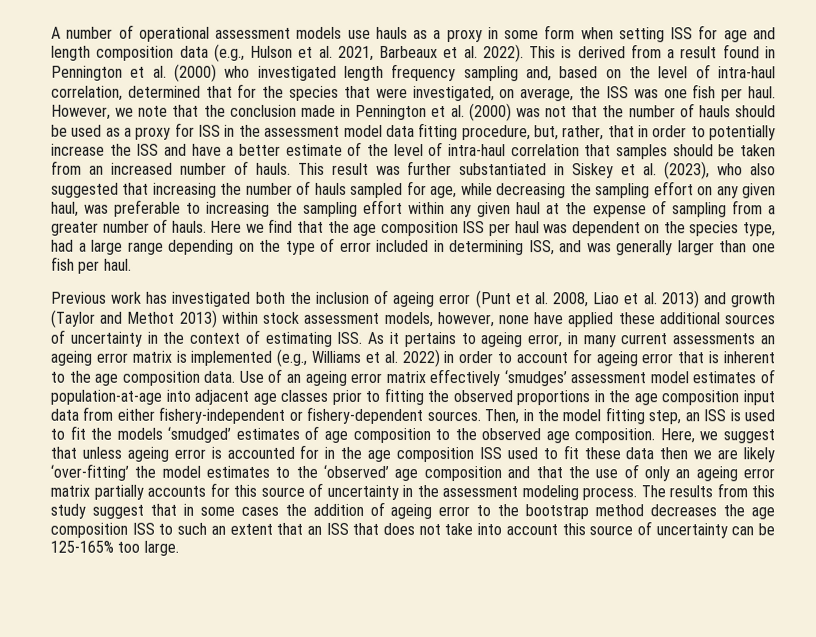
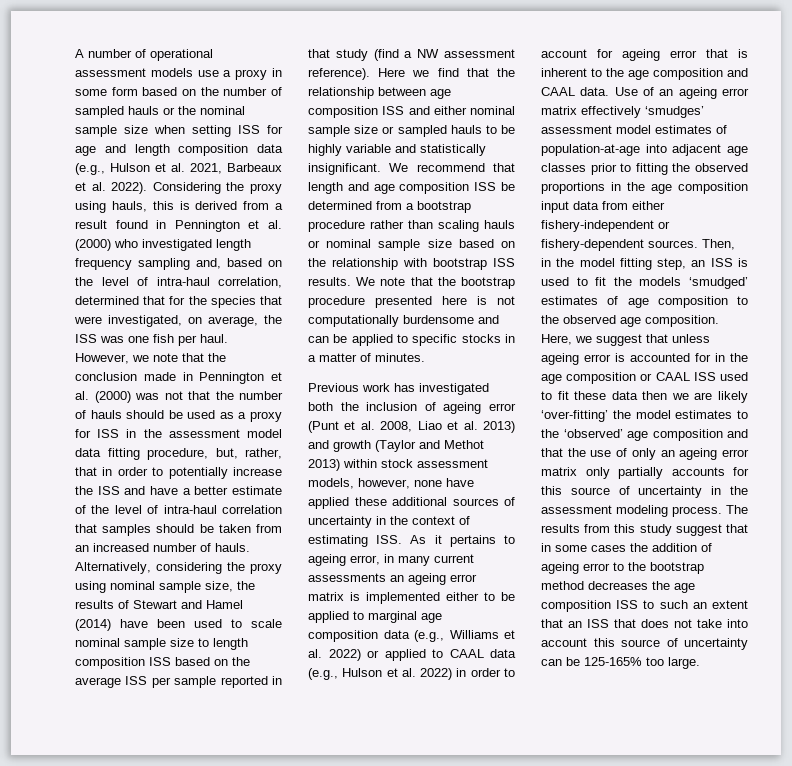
[375,26,429,40] hauls as -> (219, 73) none
(576, 32) none -> [142,87,282,96] [75,106,245,118] [75,125,148,137] based on the number of sampled hauls or the nominal sample size
[529,46,557,59] This -> [152,182,282,194] [75,201,174,213] Considering the proxy using hauls, this
[297,160,777,180] [51,180,777,199] [51,199,776,218] [51,218,207,236] This result was further substantiated in Siskey et al. (2023), who also suggested that increasing the number of hauls sampled for age, while decreasing the sampling effort on any given haul, was preferable to increasing the sampling effort within any given haul at the expense of sampling from a greater number of hauls. -> [75,562,282,574] [75,581,255,593] [75,600,243,609] [75,619,282,631] [75,638,248,650] [75,657,250,669] [75,676,282,688] [308,49,515,61] [308,68,370,80] Alternatively, considering the proxy using nominal sample size, the results of Stewart and Hamel (2014) have been used to scale nominal sample size to length composition ISS based on the average ISS per sample reported in that study (find a NW assessment reference).
[353,220,776,237] [51,237,776,256] [51,256,132,274] age composition ISS per haul was dependent on the species type, had a large range depending on the type of error included in determining ISS, and was generally larger than one fish per haul. -> [308,87,451,99] [308,106,515,118] [308,125,515,137] [308,144,486,156] [308,163,515,175] [308,182,515,194] [308,201,471,213] [308,220,515,232] [308,239,515,251] [308,258,515,270] [308,277,515,289] [308,296,515,308] [308,315,499,327] [308,334,515,346] [308,353,425,362] relationship between age composition ISS and either nominal sample size or sampled hauls to be highly variable and statistically insignificant. We recommend that length and age composition ISS be determined from a bootstrap procedure rather than scaling hauls or nominal sample size based on the relationship with bootstrap ISS results. We note that the bootstrap procedure presented here is not computationally burdensome and can be applied to specific stocks in a matter of minutes.
(273, 358) none -> [446,592,515,601] [308,611,442,623] [308,630,410,642] either to be applied to marginal age composition data
(440, 358) none -> [367,649,516,661] [308,668,453,680] or applied to CAAL data (e.g., Hulson et al. 2022)
(200, 378) none -> [727,68,748,77] [541,87,575,96] and CAAL
(474, 454) none -> [640,372,690,381] or CAAL
(90, 490) none -> [585,467,610,479] only

